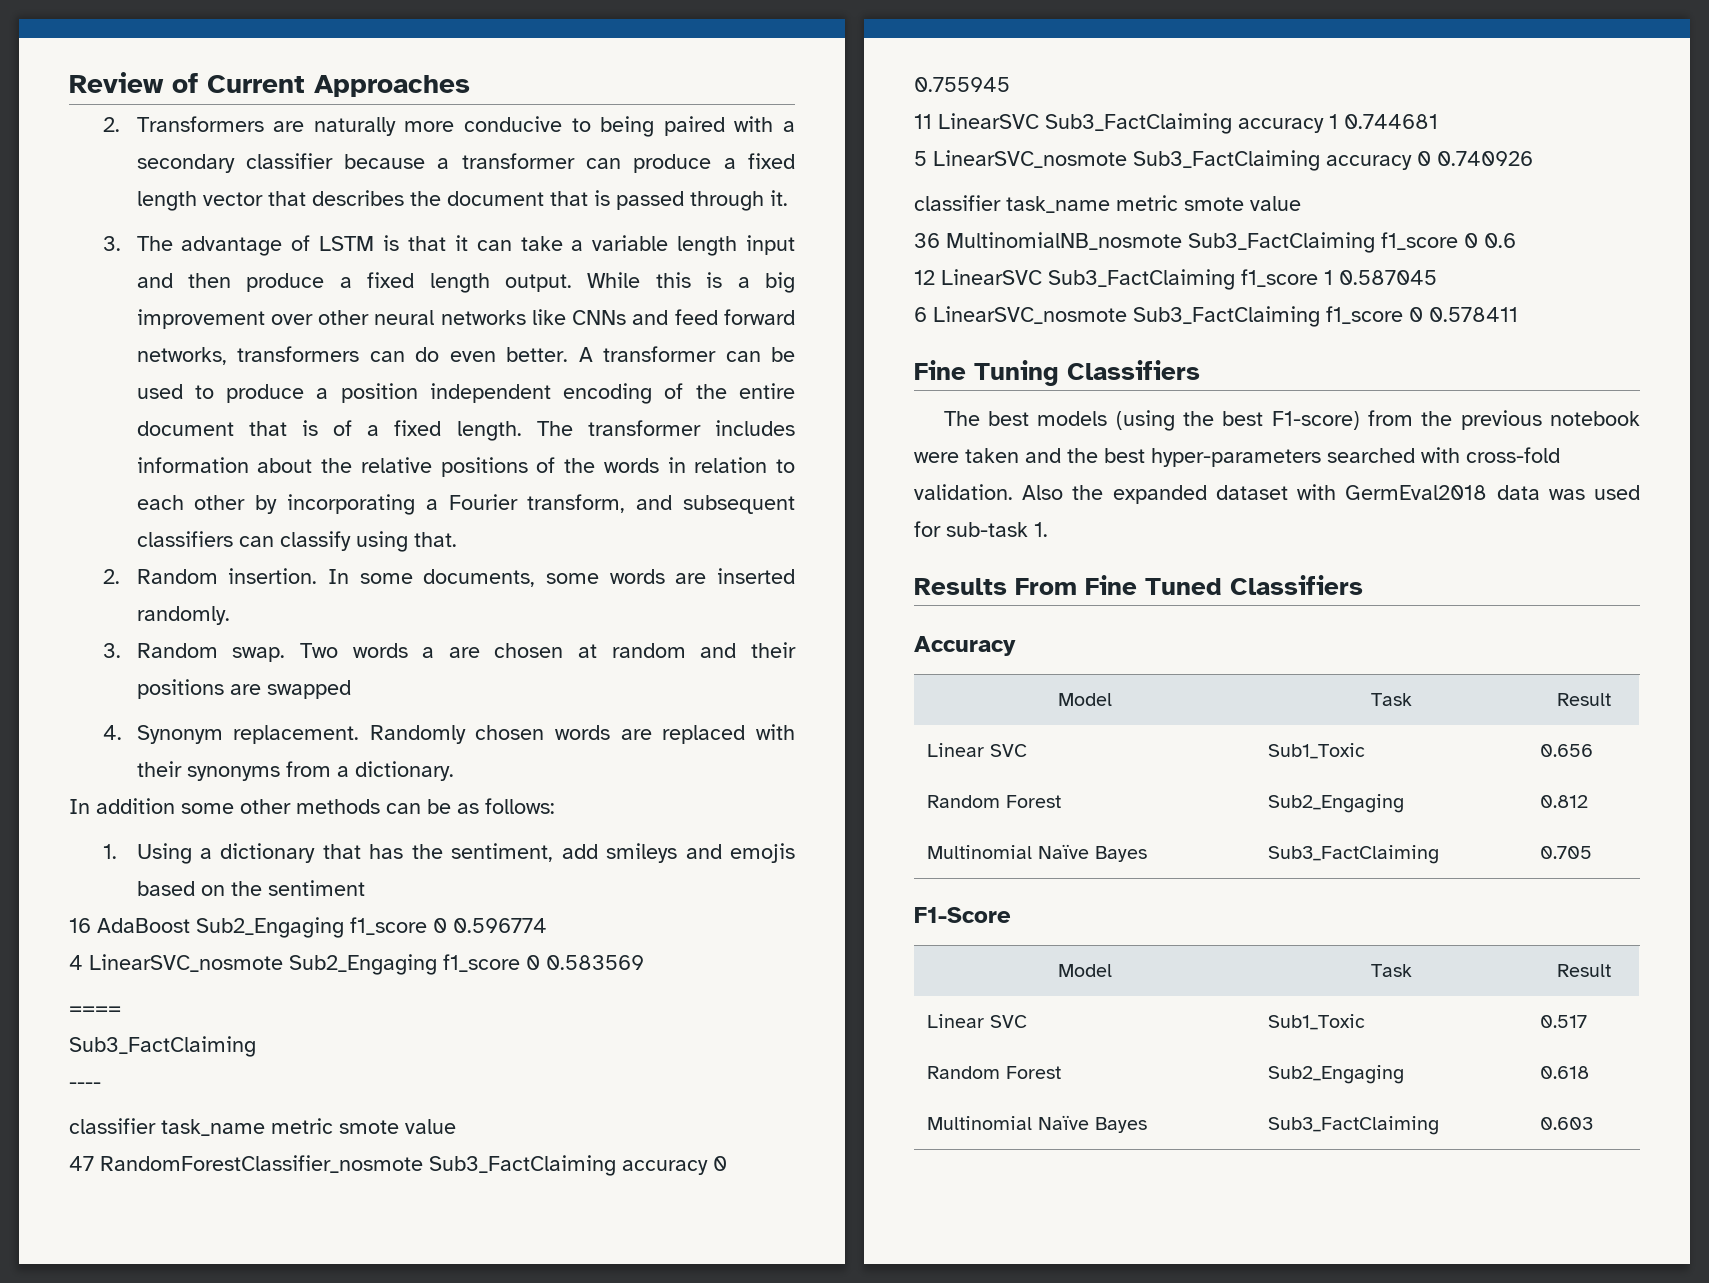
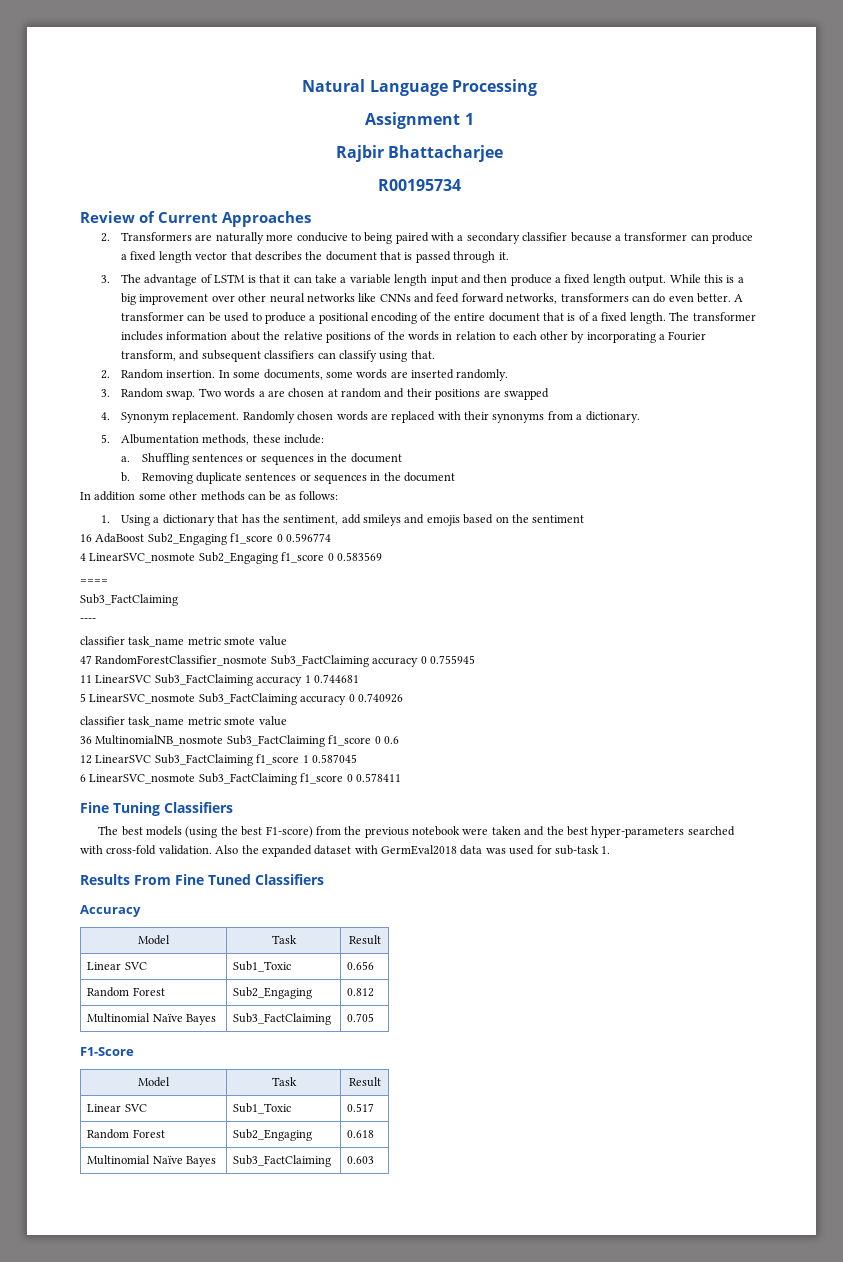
(69, 82) none -> [302,79,537,96] [365,112,474,129] [335,145,504,162] [378,179,461,191] Natural Language Processing // Assignment 1 // Rajbir Bhattacharjee // R00195734 //
[340,383,551,403] position independent -> [318,312,369,324] positional
(454, 771) none -> [100,434,325,445] [121,453,402,465] [121,472,456,484] // 5. Albumentation methods, these include: // a. Shuffling sentences or sequences in the document // b. Removing duplicate sentences or sequences in the document

